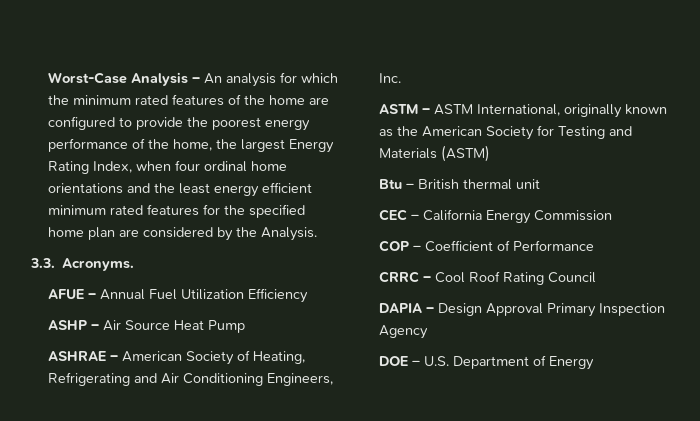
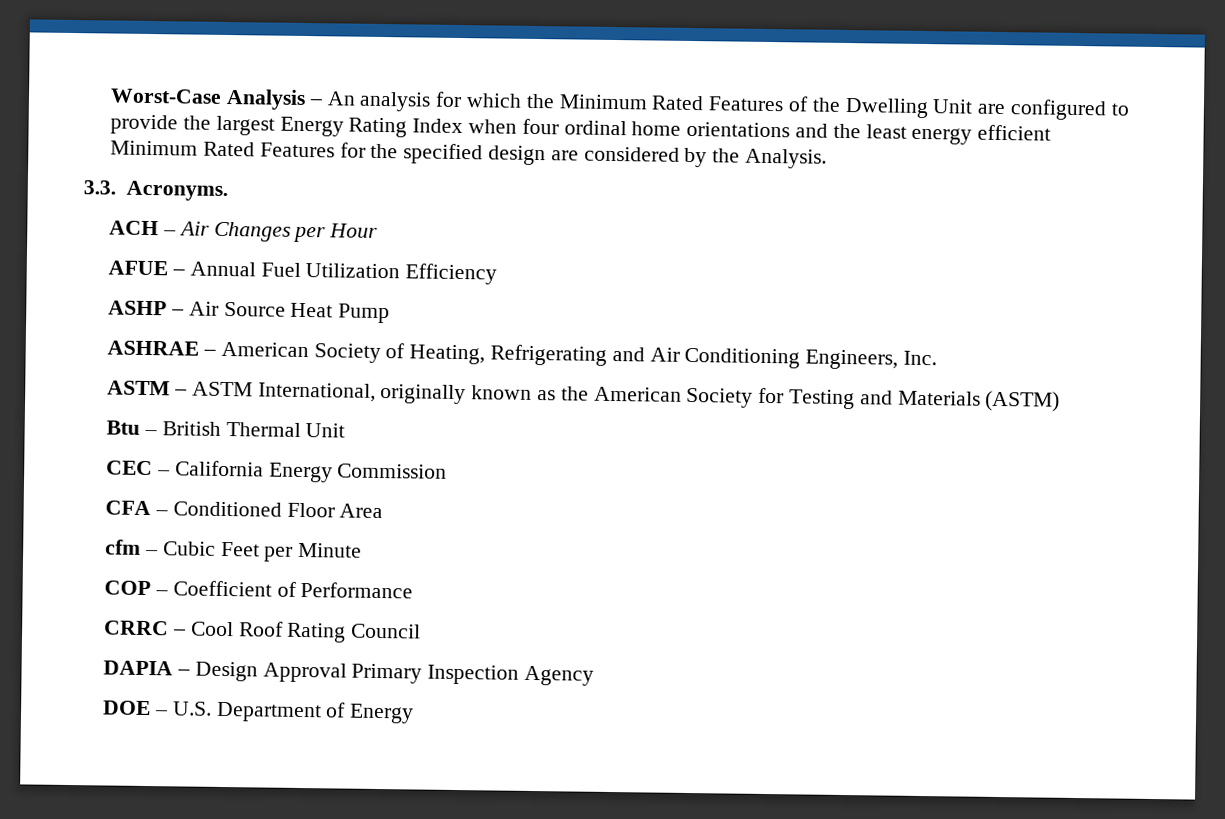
[72,94,305,106] minimum rated features of the home -> [558,94,974,119] Minimum Rated Features of the Dwelling Unit
[211,117,310,131] [47,138,237,152] poorest energy performance of the home, the -> (211, 122) none
[92,161,132,173] Index, -> [412,118,464,134] Index
[47,204,199,216] minimum rated features -> [110,140,335,158] Minimum Rated Features
[47,227,115,240] home plan -> [488,145,547,166] design
(135, 264) none -> [109,220,379,243] // ACH – Air Changes per Hour
[462,179,540,190] thermal unit -> [225,422,346,438] Thermal Unit
(612, 215) none -> [105,500,384,519] [105,539,363,562] // CFA – Conditioned Floor Area // cfm – Cubic Feet per Minute

